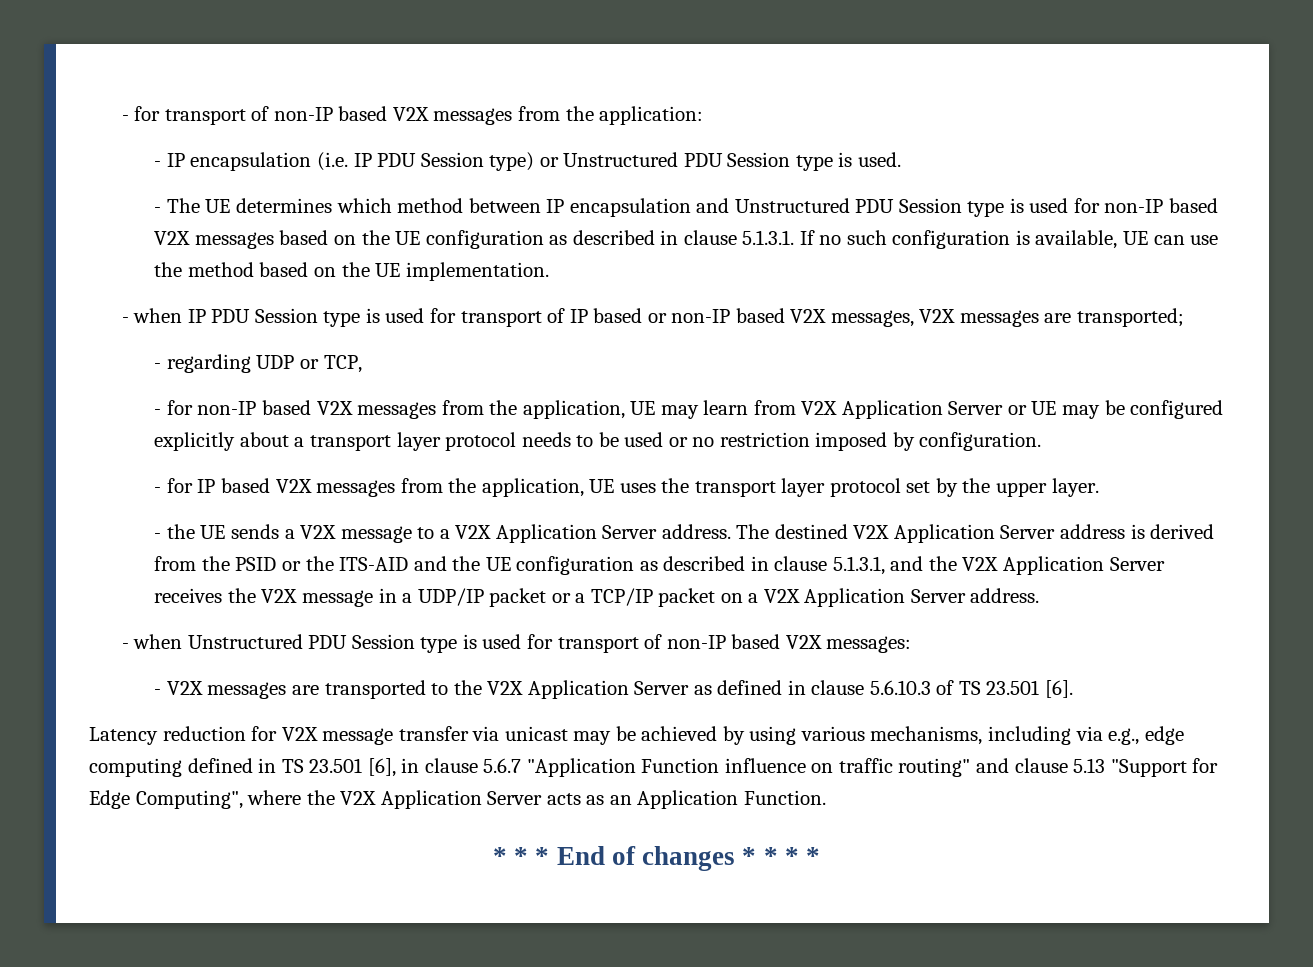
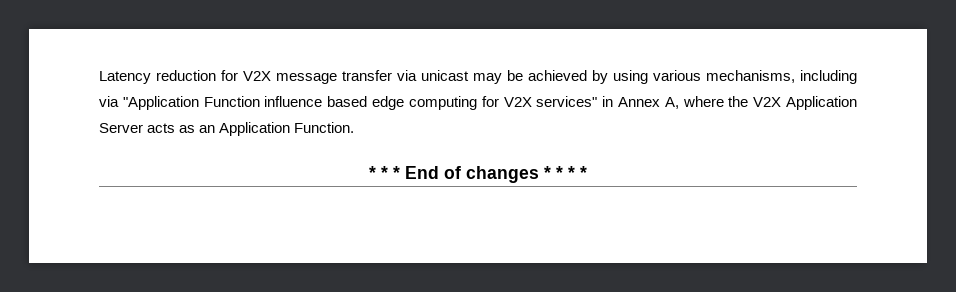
[121,106,704,125] [154,152,901,171] [154,198,1219,217] [154,230,1219,249] [154,262,549,281] [121,308,1184,327] [154,354,362,373] [154,400,1224,419] [154,432,1042,451] [154,478,1099,497] [154,524,1215,543] [154,556,1165,575] [154,588,1040,607] [121,634,912,653] [154,680,1074,699] - for transport of non-IP based V2X messages from the application: // - IP encapsulation (i.e. IP PDU Session type) or Unstructured PDU Session type is used. // - The UE determines which method between IP encapsulation and Unstructured PDU Session type is used for non-IP based V2X messages based on the UE configuration as described in clause 5.1.3.1. If no such configuration is available, UE can use the method based on the UE implementation. // - when IP PDU Session type is used for transport of IP based or non-IP based V2X messages, V2X messages are transported; // - regarding UDP or TCP, // - for non-IP based V2X messages from the application, UE may learn from V2X Application Server or UE may be configured explicitly about a transport layer protocol needs to be used or no restriction imposed by configuration. // - for IP based V2X messages from the application, UE uses the transport layer protocol set by the upper layer. // - the UE sends a V2X message to a V2X Application Server address. The destined V2X Application Server address is derived from the PSID or the ITS-AID and the UE configuration as described in clause 5.1.3.1, and the V2X Application Server receives the V2X message in a UDP/IP packet or a TCP/IP packet on a V2X Application Server address. // - when Unstructured PDU Session type is used for transport of non-IP based V2X messages: // - V2X messages are transported to the V2X Application Server as defined in clause 5.6.10.3 of TS 23.501 [6]. // -> (99, 77) none
[1108,726,1184,745] [89,758,1219,777] [89,790,243,809] e.g., edge computing defined in TS 23.501 [6], in clause 5.6.7 "Application Function influence on traffic routing" and clause 5.13 "Support for Edge Computing", -> [122,96,679,110] "Application Function influence based edge computing for V2X services" in Annex A,

